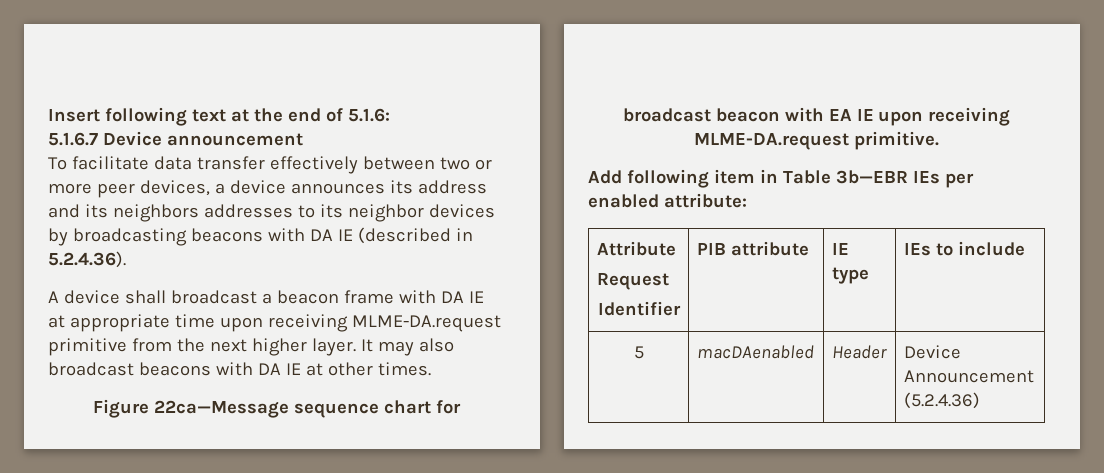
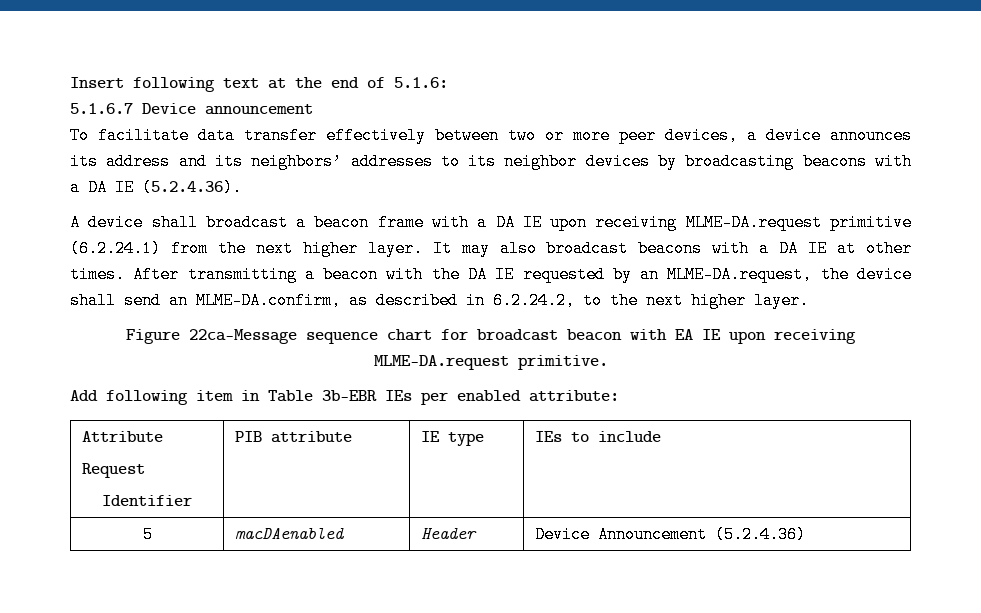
[112,204,199,222] neighbors -> [251,153,342,170] neighbors’
[309,227,473,244] [48,251,126,268] DA IE (described in 5.2.4.36). -> [70,179,242,196] a DA IE (5.2.4.36).
[440,291,484,303] [48,314,215,332] DA IE at appropriate time -> [477,214,542,231] a DA IE
(127, 347) none -> [70,240,161,257] (6.2.24.1)
(253, 369) none -> [759,240,770,257] a
(431, 369) none -> [133,266,913,283] [70,292,809,309] After transmitting a beacon with the DA IE requested by an MLME-DA.request, the device shall send an MLME-DA.confirm, as described in 6.2.24.2, to the next higher layer.

